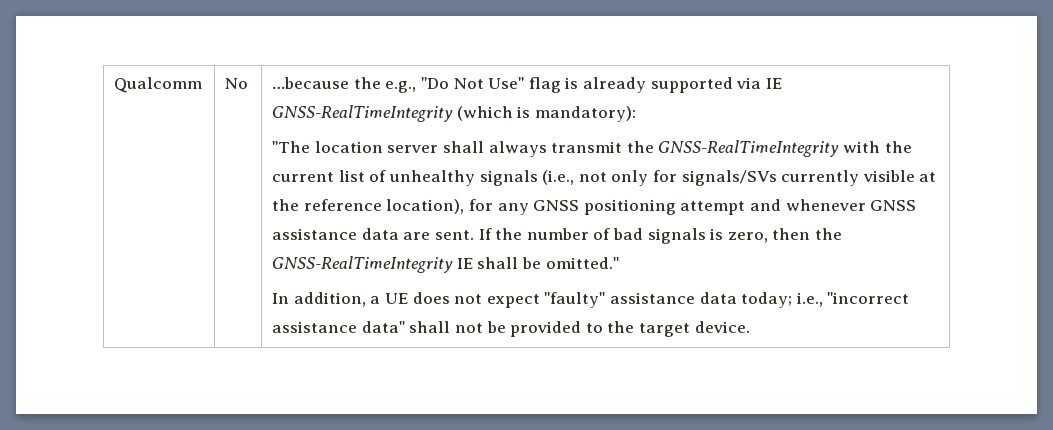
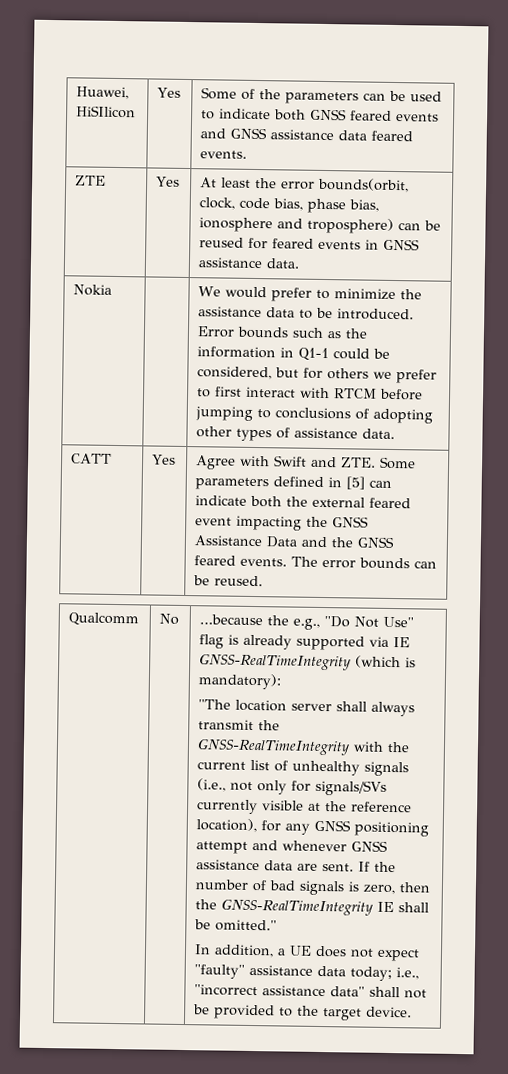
(114, 85) none -> [76,86,130,100] [76,105,137,119] [157,87,182,98] [201,87,443,105] [201,108,440,122] [200,127,414,142] [200,150,248,159] [75,175,107,186] [156,176,181,187] [200,177,410,193] [199,197,380,214] [199,217,442,235] [199,237,421,251] [198,257,301,269] [73,284,113,296] [198,286,423,302] [198,306,415,321] [197,326,369,339] [197,346,391,362] [197,366,438,384] [197,386,424,401] [195,406,434,424] [196,426,396,442] [71,453,113,464] [152,454,177,465] [195,455,417,470] [195,476,393,491] [195,495,412,509] [195,515,370,531] [194,535,396,549] [194,555,438,570] [193,575,264,587] Huawei, HiSIlicon | Yes | Some of the parameters can be used to indicate both GNSS feared events and GNSS assistance data feared events. // ZTE | Yes | At least the error bounds(orbit, clock, code bias, phase bias, ionosphere and troposphere) can be reused for feared events in GNSS assistance data. // Nokia | | We would prefer to minimize the assistance data to be introduced. Error bounds such as the information in Q1-1 could be considered, but for others we prefer to first interact with RTCM before jumping to conclusions of adopting other types of assistance data. // CATT | Yes | Agree with Swift and ZTE. Some parameters defined in [5] can indicate both the external feared event impacting the GNSS Assistance Data and the GNSS feared events. The error bounds can be reused. //

